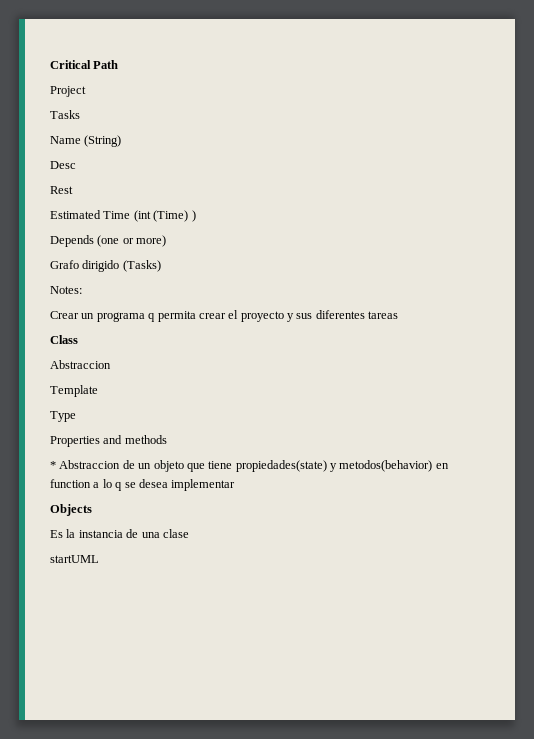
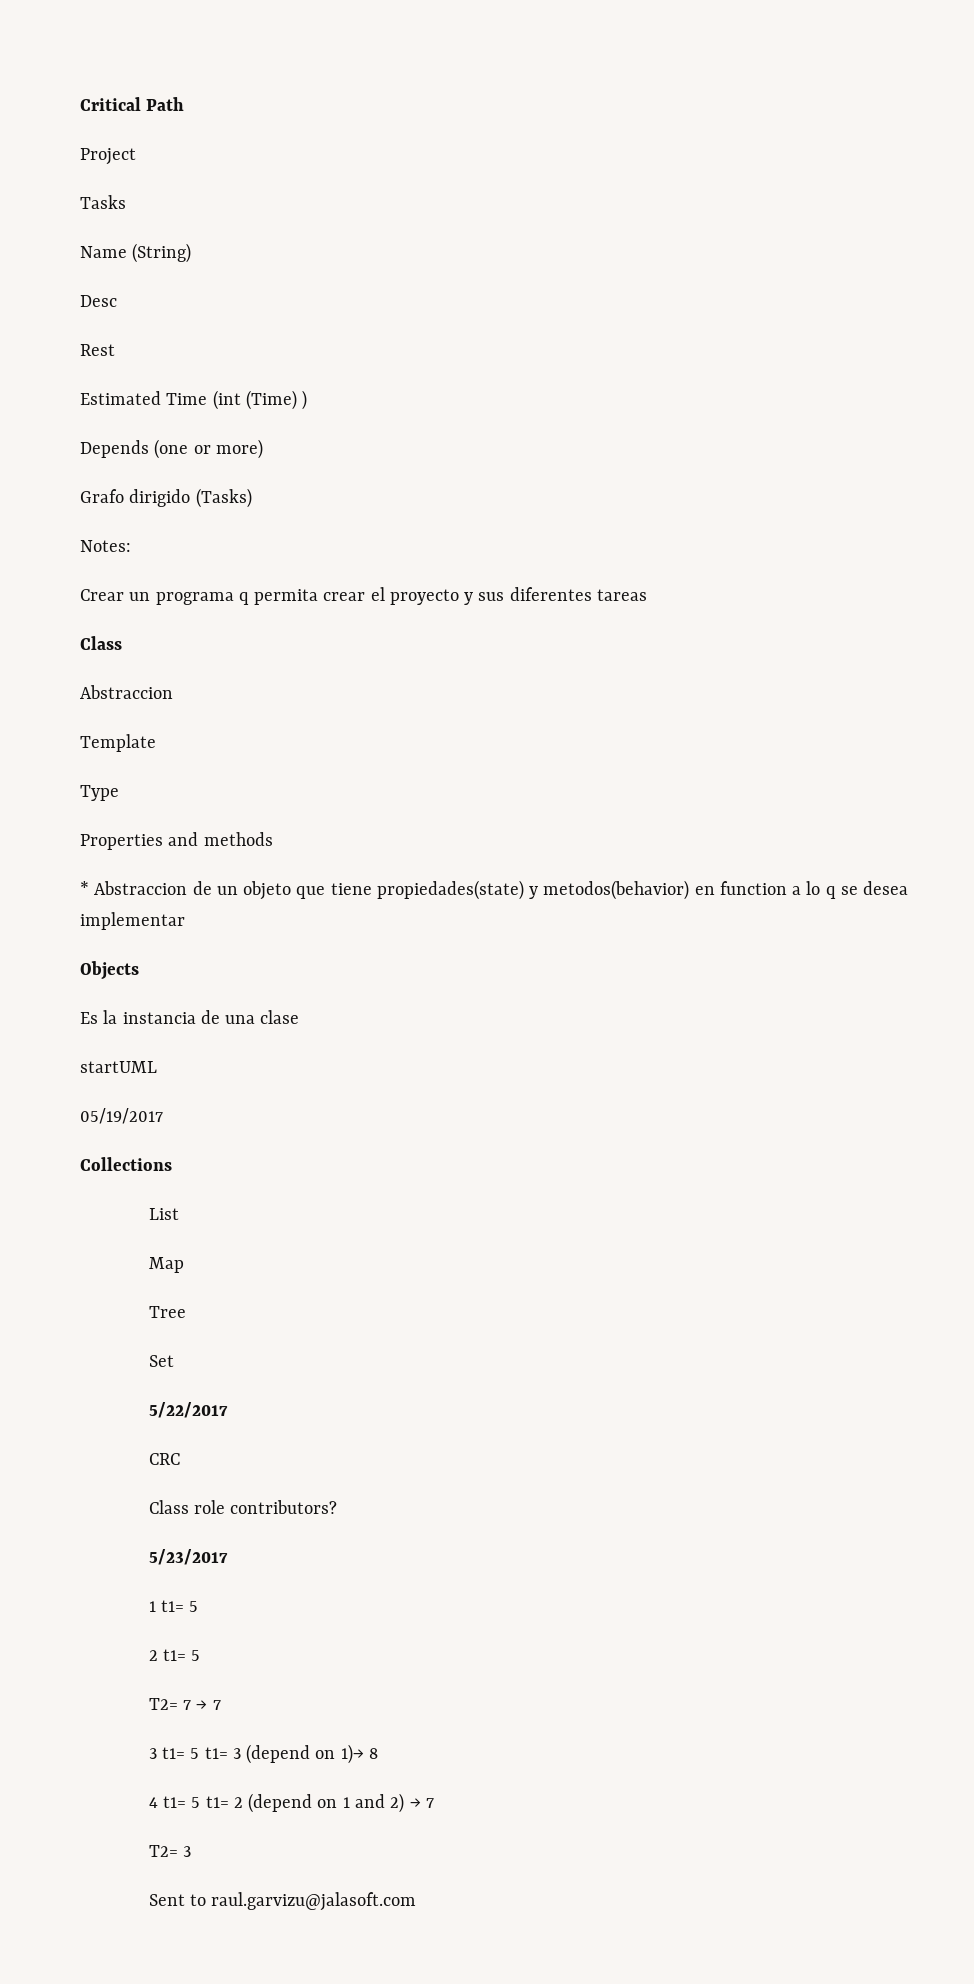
(99, 559) none -> [80,1108,163,1124] [80,1157,172,1171] [148,1208,179,1220] [148,1257,184,1273] [148,1306,186,1318] [148,1355,174,1367] [148,1402,228,1418] [148,1453,180,1465] [148,1500,338,1514] [148,1549,228,1565] [148,1600,199,1612] [148,1649,201,1661] [148,1698,221,1710] [148,1744,379,1764] [148,1793,434,1813] [148,1845,192,1857] [148,1892,417,1911] // 05/19/2017 // Collections // List // Map // Tree // Set // 5/22/2017 // CRC // Class role contributors? // 5/23/2017 // 1 t1= 5 // 2 t1= 5 // T2= 7 → 7 // 3 t1= 5 t1= 3 (depend on 1)→ 8 // 4 t1= 5 t1= 2 (depend on 1 and 2) → 7 // T2= 3 // Sent to raul.garvizu@jalasoft.com

